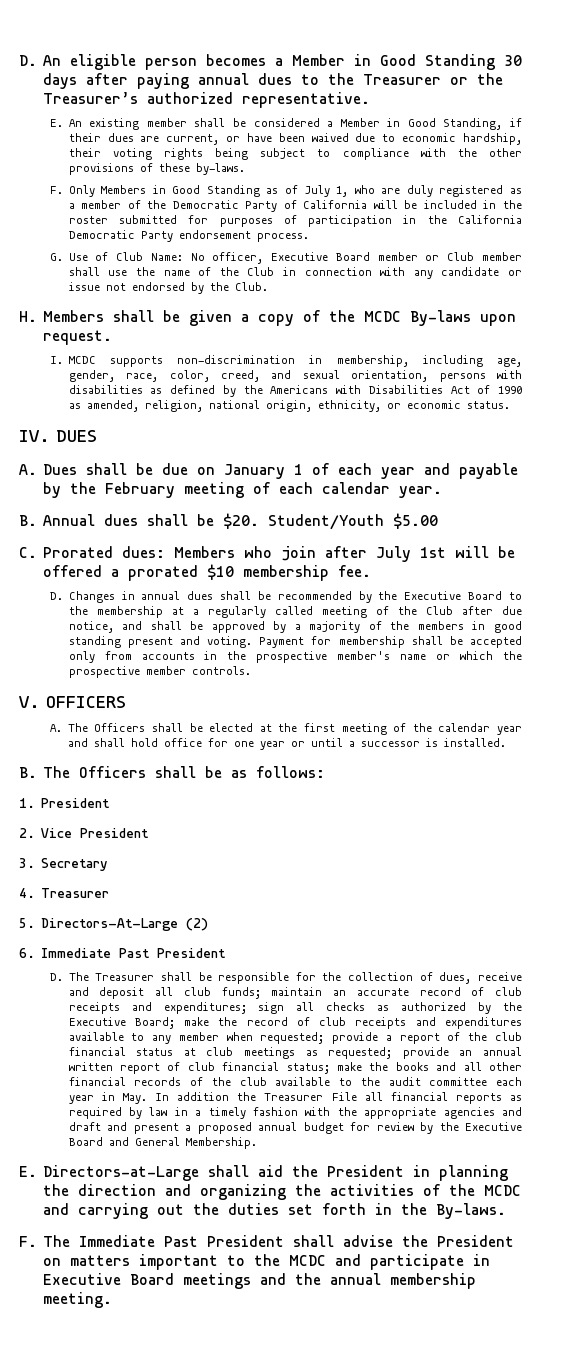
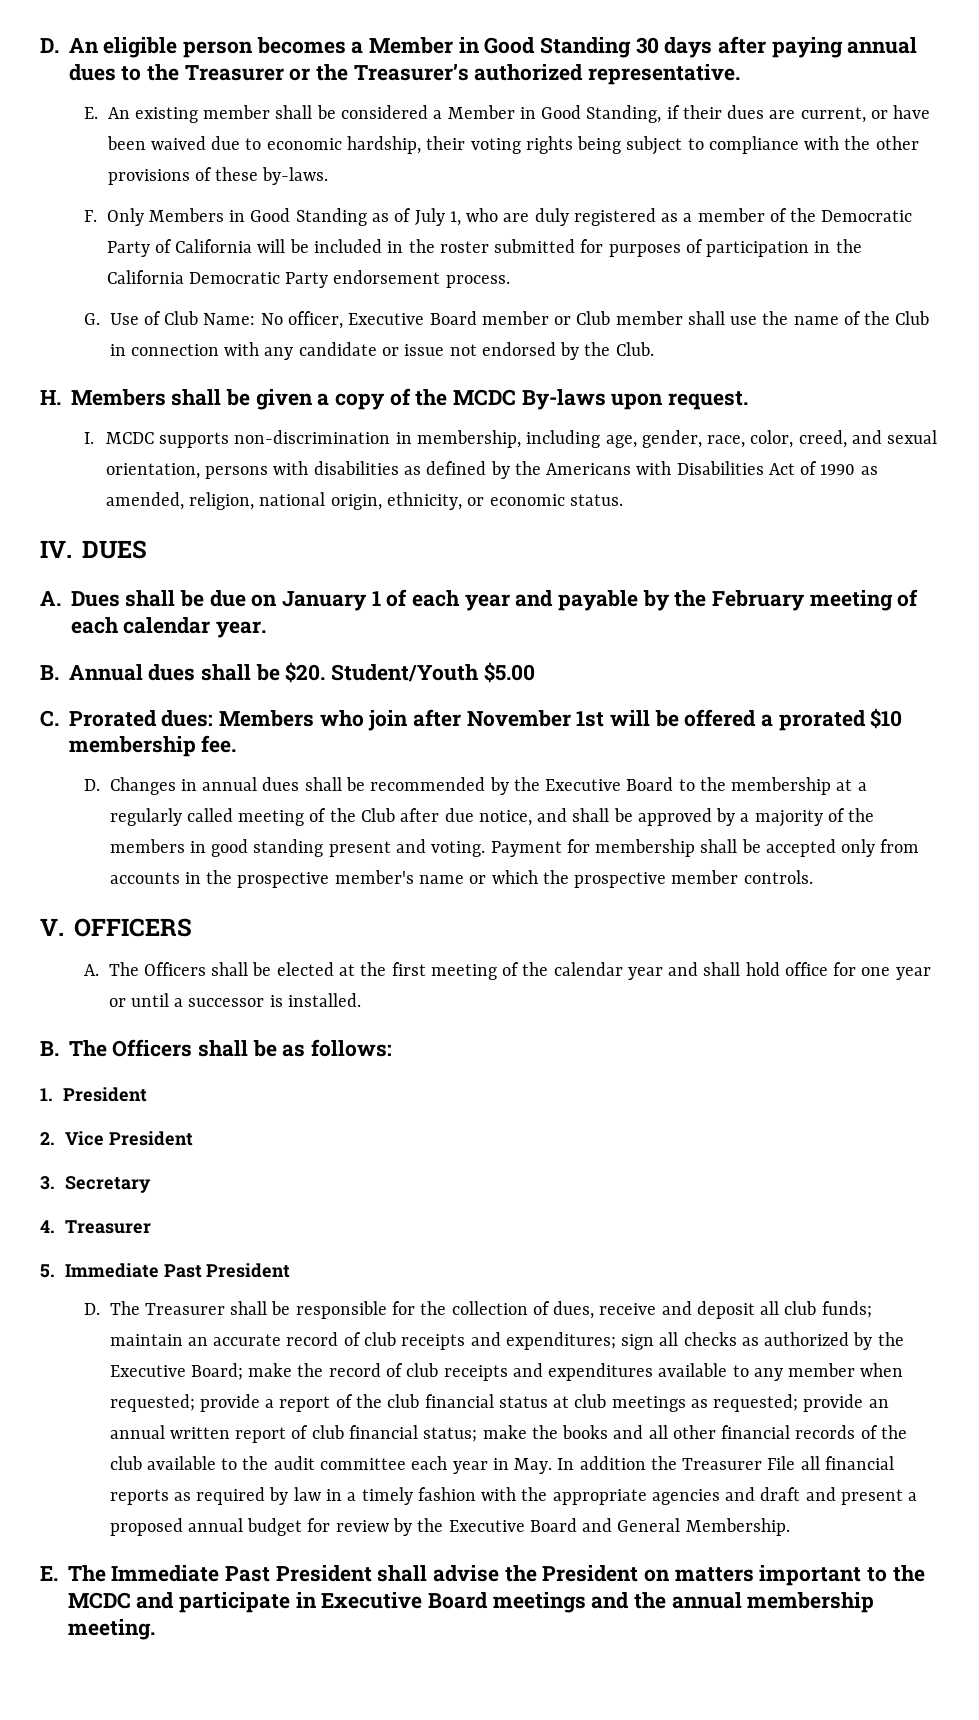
[375,546,411,562] July -> [466,710,571,727] November
[40,918,208,931] [19,948,35,958] Directors-At-Large (2) // 6. -> (55, 1271) none
[42,1165,508,1181] [42,1184,521,1200] [42,1203,506,1219] [19,1236,37,1247] Directors-at-Large shall aid the President in planning the direction and organizing the activities of the MCDC and carrying out the duties set forth in the By-laws. // F. -> (58, 1573) none

